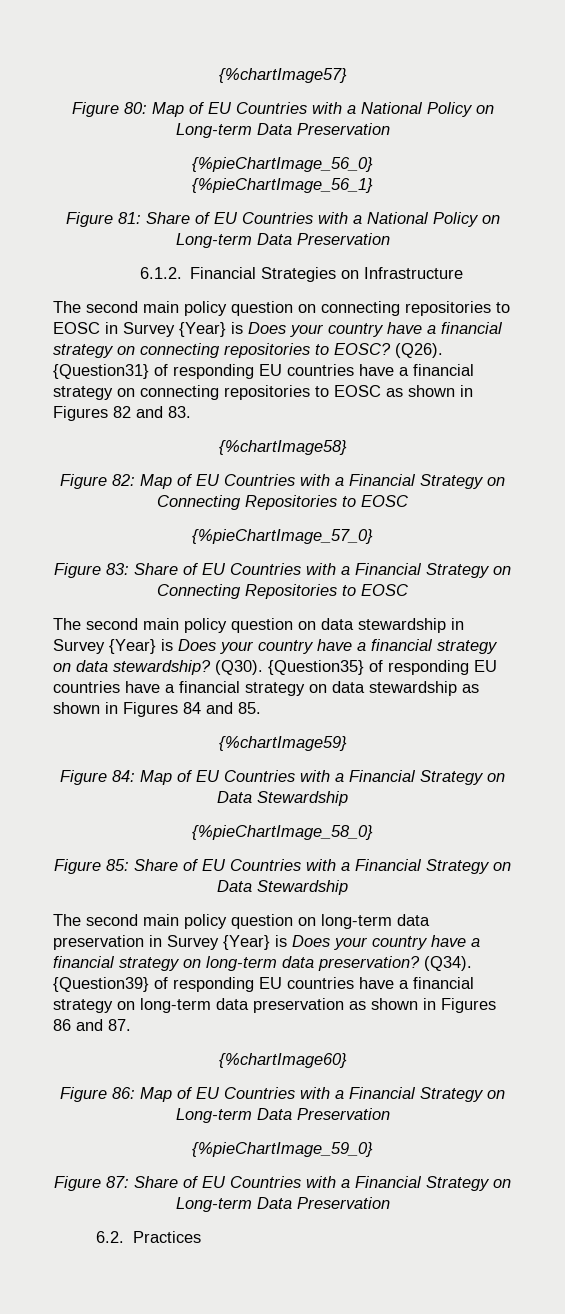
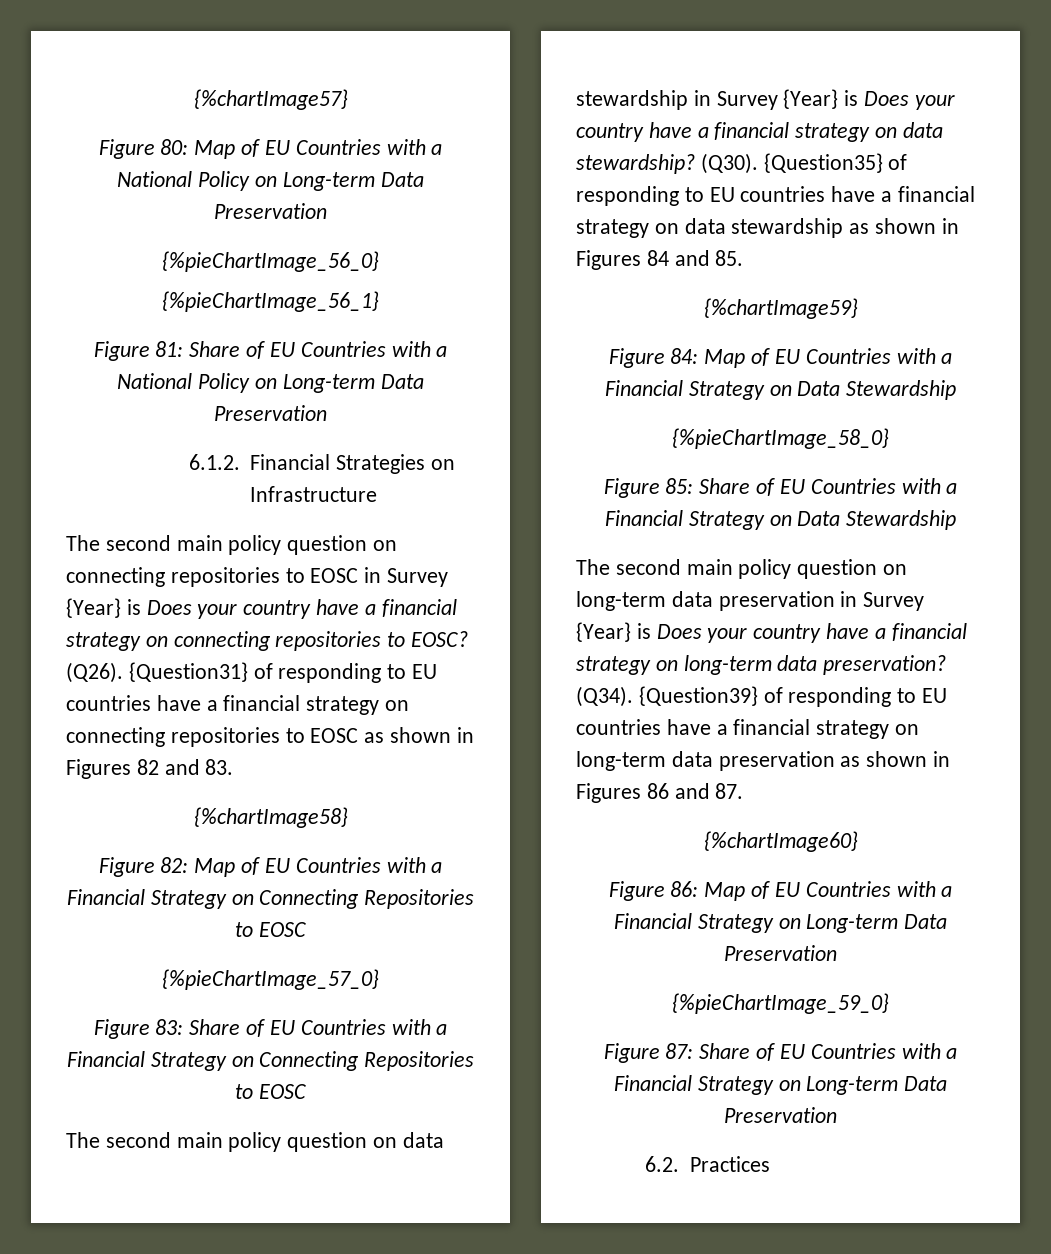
(254, 371) none -> [387,664,407,679] to
(469, 667) none -> [684,187,704,202] to
(254, 984) none -> [897,688,917,703] to

